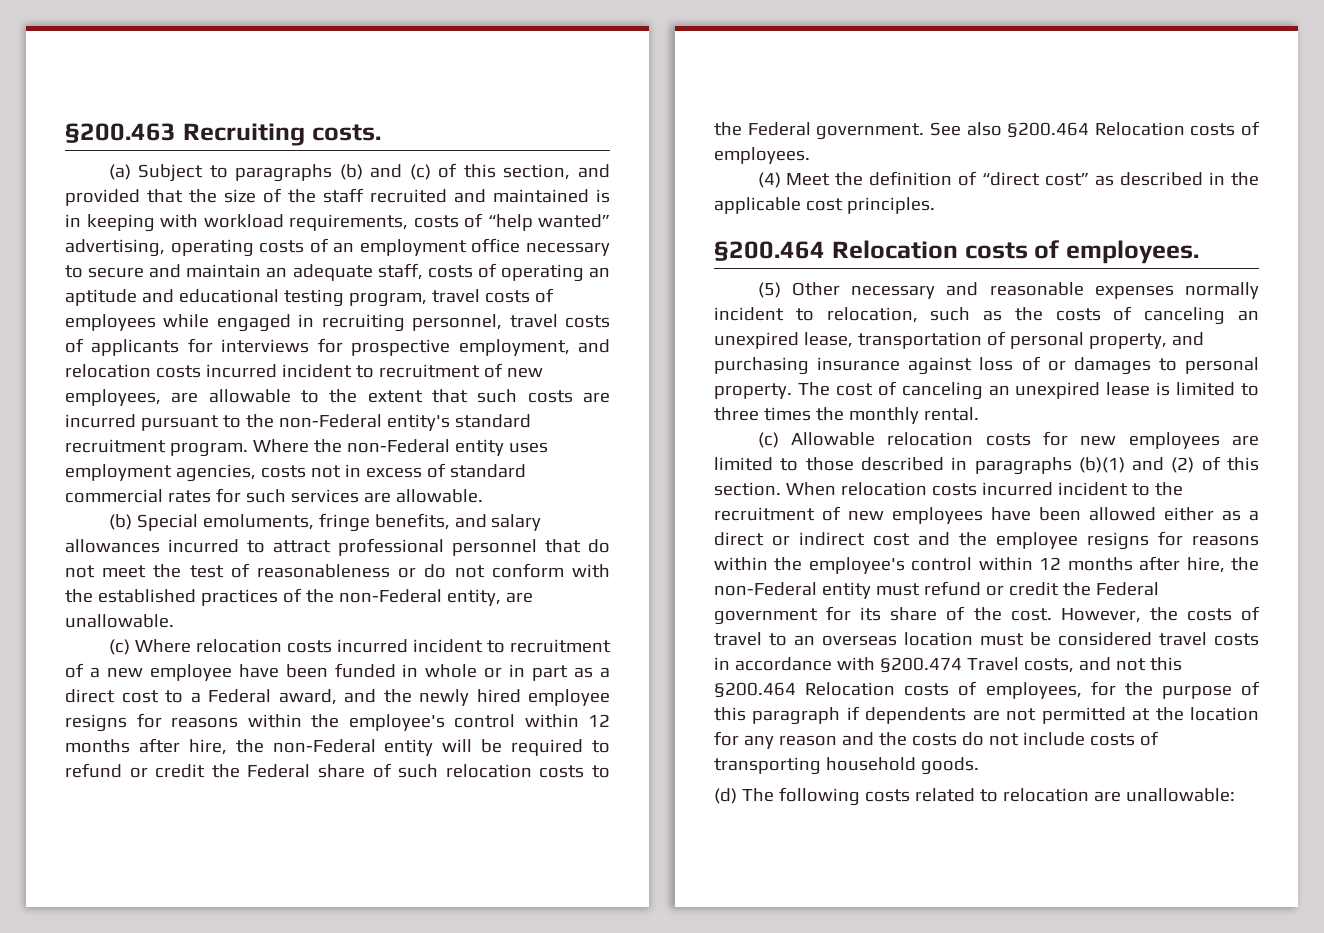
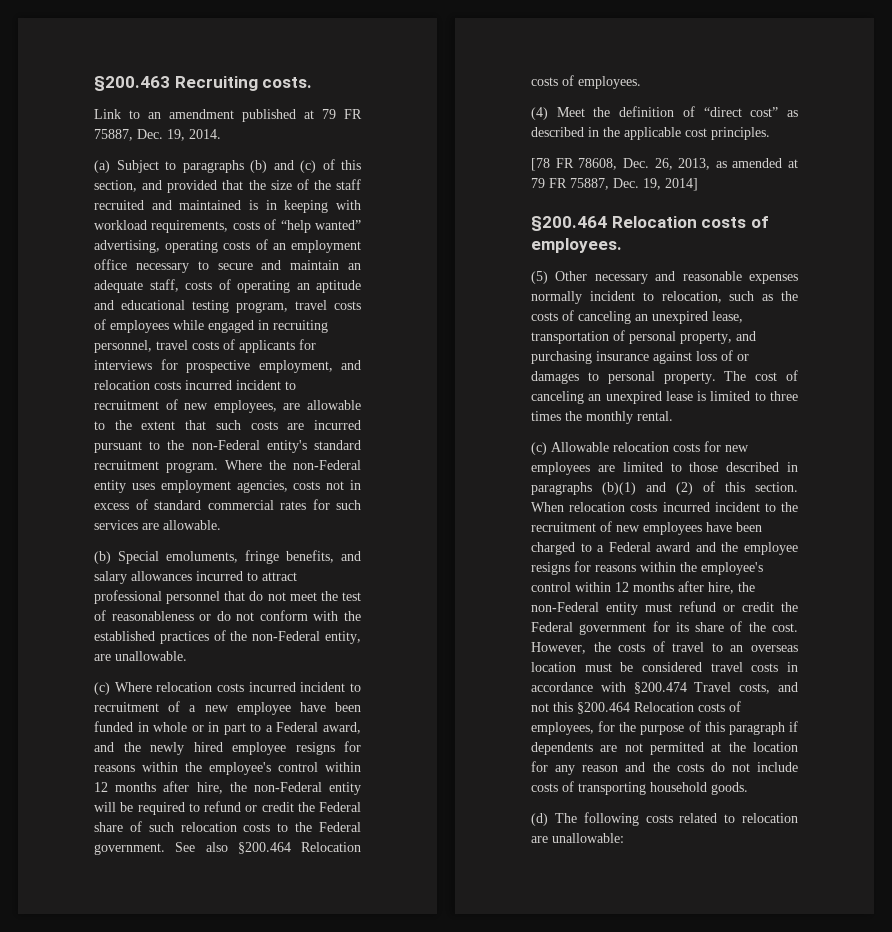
(381, 132) none -> [94,109,362,122] [94,129,221,141] // Link to an amendment published at 79 FR 75887, Dec. 19, 2014.
[574,667,610,678] [65,689,159,703] as a direct cost -> (246, 729) none
(935, 205) none -> [531,158,798,171] [531,178,698,191] // [78 FR 78608, Dec. 26, 2013, as amended at 79 FR 75887, Dec. 19, 2014]
[1089,507,1259,521] [714,532,910,546] allowed either as a direct or indirect cost -> [531,542,691,555] charged to a Federal award

